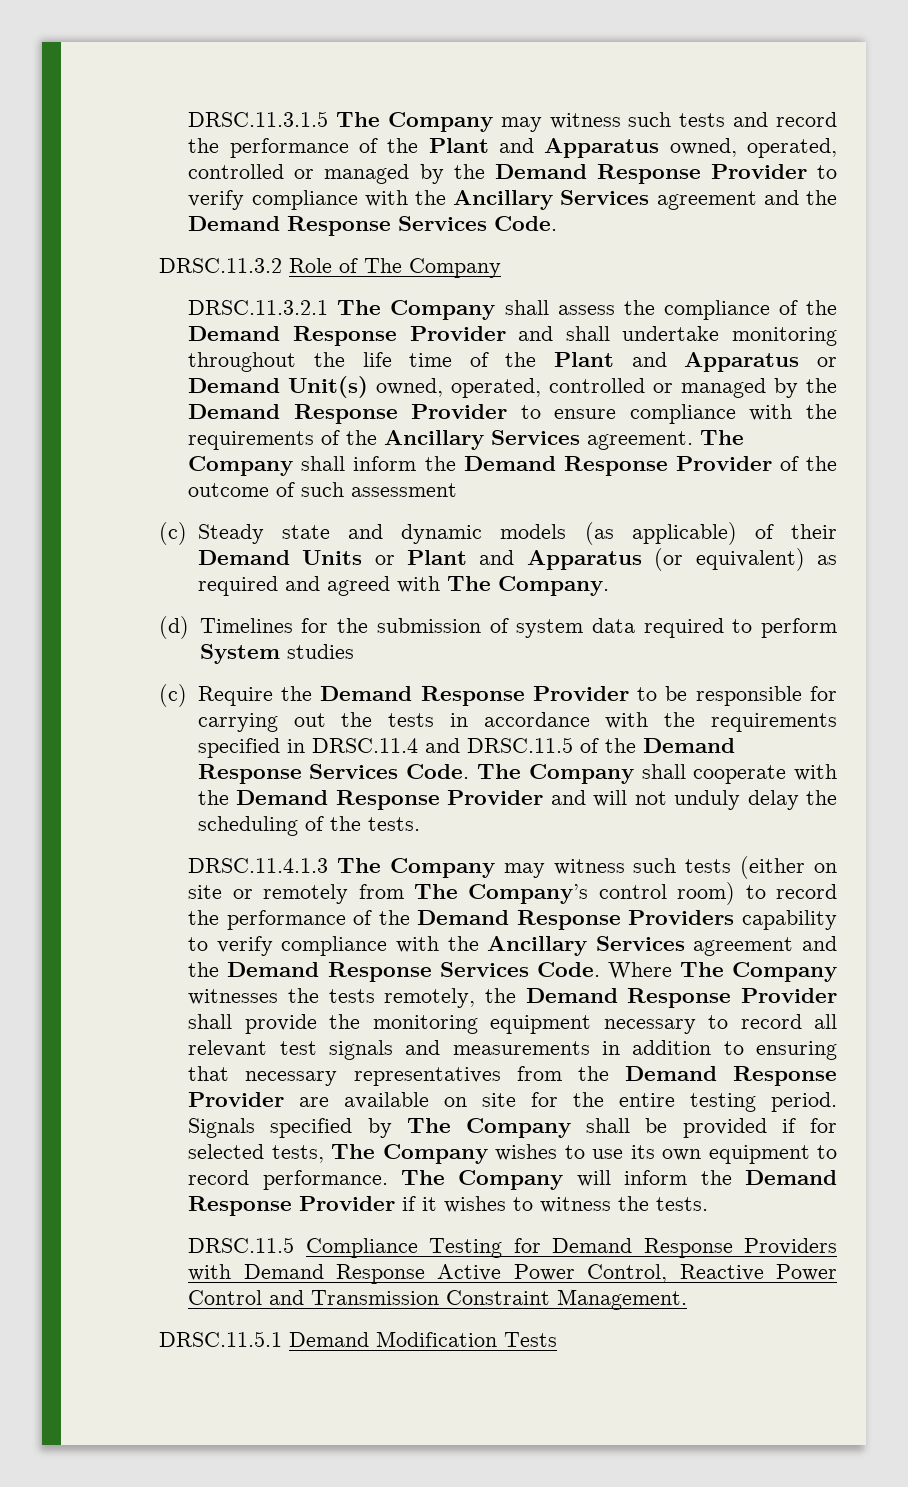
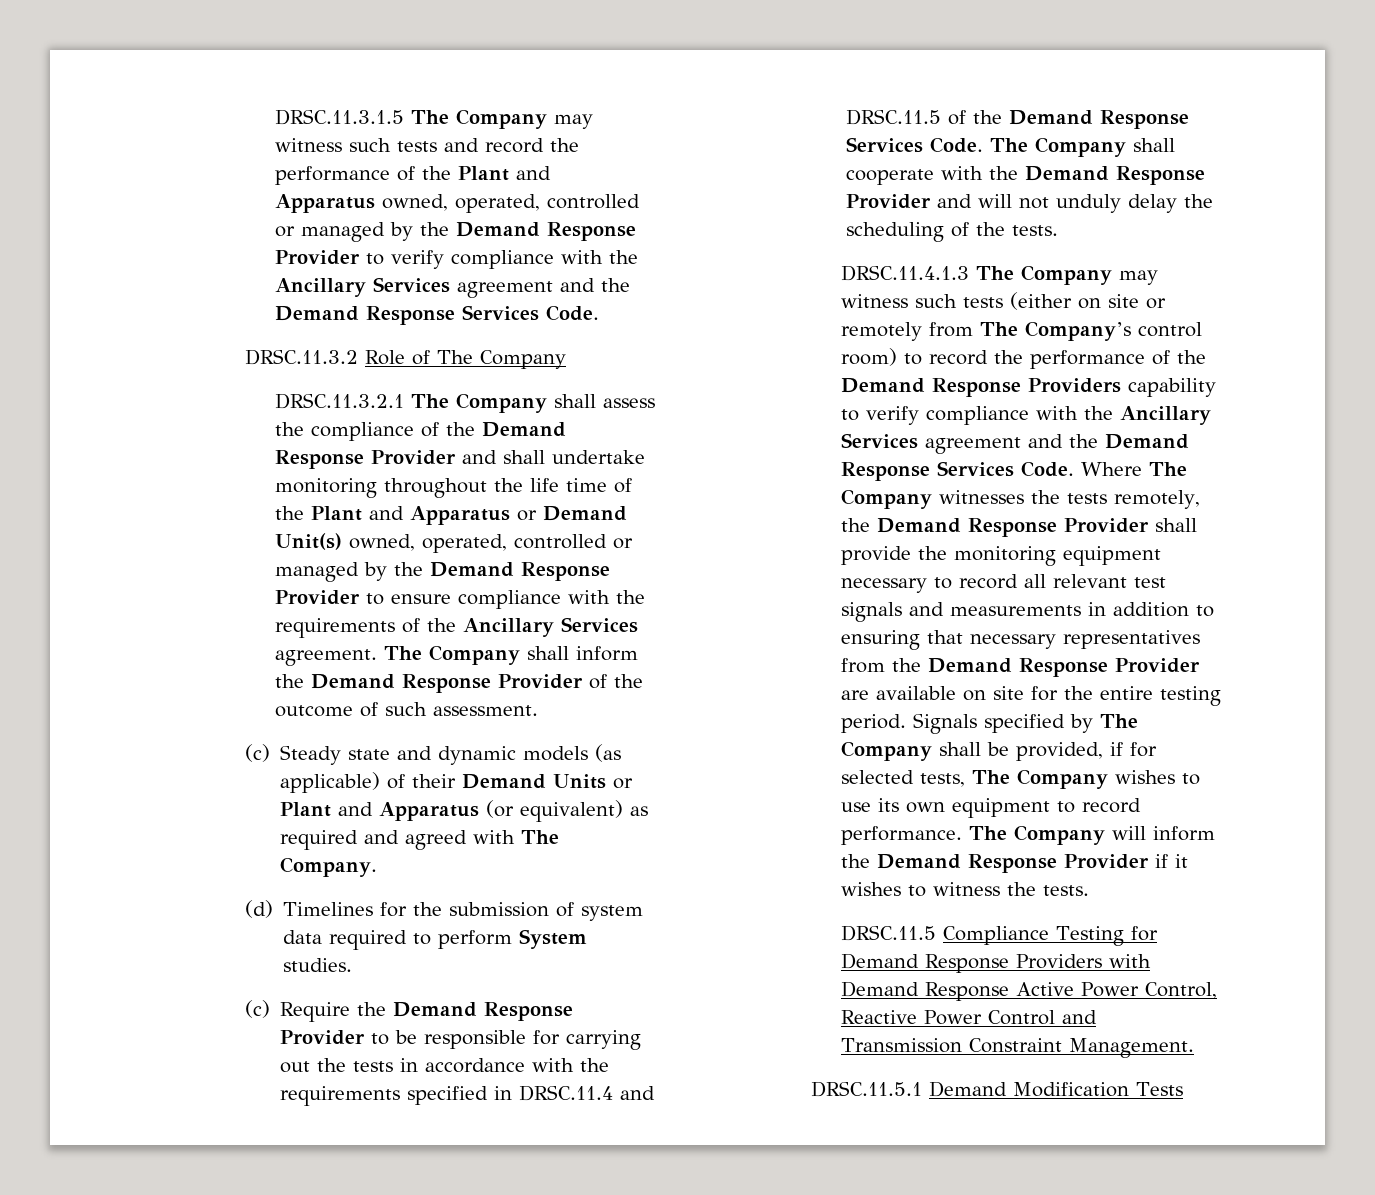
[351,483,458,497] assessment -> [433,705,539,716] assessment.
[286,644,354,659] studies -> [282,958,352,972] studies.
[682,1118,767,1138] provided -> [1016,742,1104,761] provided,

